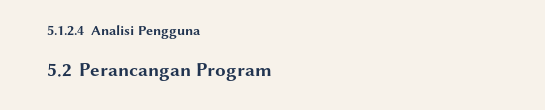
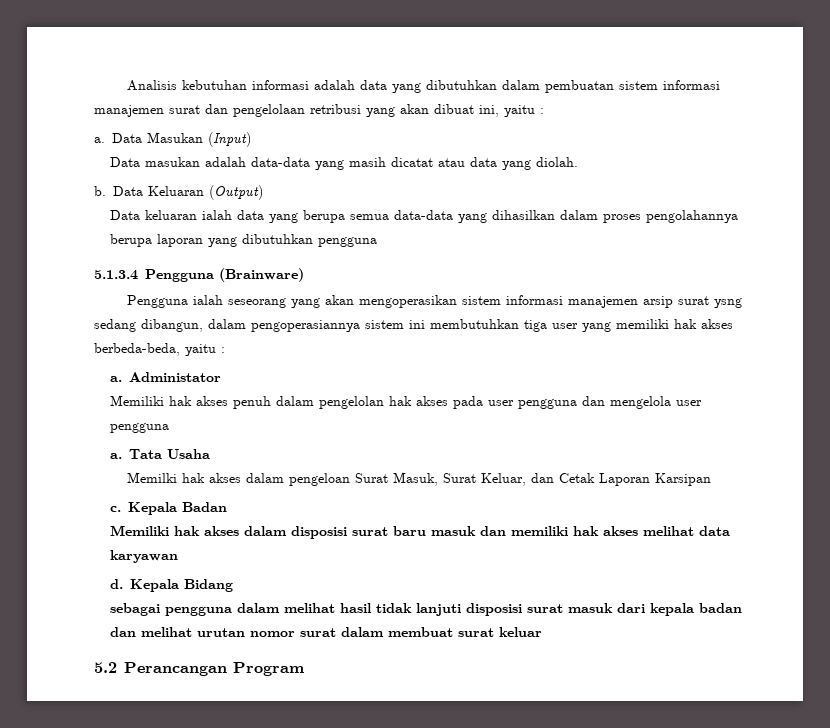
[47,25,201,39] 5.1.2.4 Analisi Pengguna -> [126,80,720,93] [94,104,544,117] [94,132,251,147] [110,157,579,170] [94,185,263,200] [110,210,739,223] [110,234,378,247] [94,268,304,282] [126,295,742,308] [94,319,733,332] [94,343,225,356] [110,372,222,382] [110,395,703,409] [110,423,170,433] [110,449,211,459] [126,472,711,486] [110,502,228,515] [110,525,731,539] [110,550,179,563] [110,579,234,592] [110,603,743,616] [110,627,543,637] Analisis kebutuhan informasi adalah data yang dibutuhkan dalam pembuatan sistem informasi manajemen surat dan pengelolaan retribusi yang akan dibuat ini, yaitu : // a. Data Masukan (Input) // Data masukan adalah data-data yang masih dicatat atau data yang diolah. // b. Data Keluaran (Output) // Data keluaran ialah data yang berupa semua data-data yang dihasilkan dalam proses pengolahannya berupa laporan yang dibutuhkan pengguna // 5.1.3.4 Pengguna (Brainware) // Pengguna ialah seseorang yang akan mengoperasikan sistem informasi manajemen arsip surat ysng sedang dibangun, dalam pengoperasiannya sistem ini membutuhkan tiga user yang memiliki hak akses berbeda-beda, yaitu : // a. Administator // Memiliki hak akses penuh dalam pengelolan hak akses pada user pengguna dan mengelola user pengguna // a. Tata Usaha // Memilki hak akses dalam pengeloan Surat Masuk, Surat Keluar, dan Cetak Laporan Karsipan // c. Kepala Badan // Memiliki hak akses dalam disposisi surat baru masuk dan memiliki hak akses melihat data karyawan // d. Kepala Bidang // sebagai pengguna dalam melihat hasil tidak lanjuti disposisi surat masuk dari kepala badan dan melihat urutan nomor surat dalam membuat surat keluar

